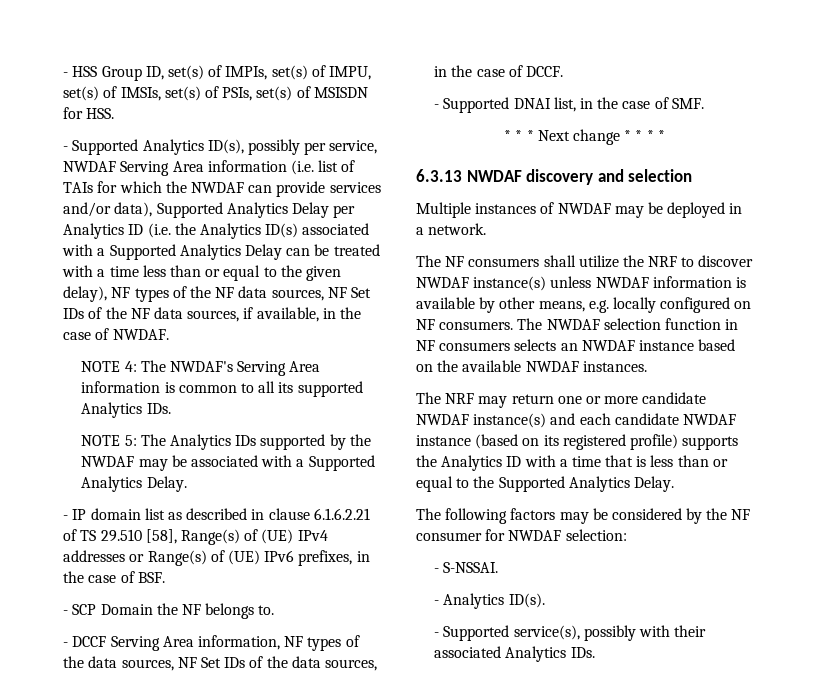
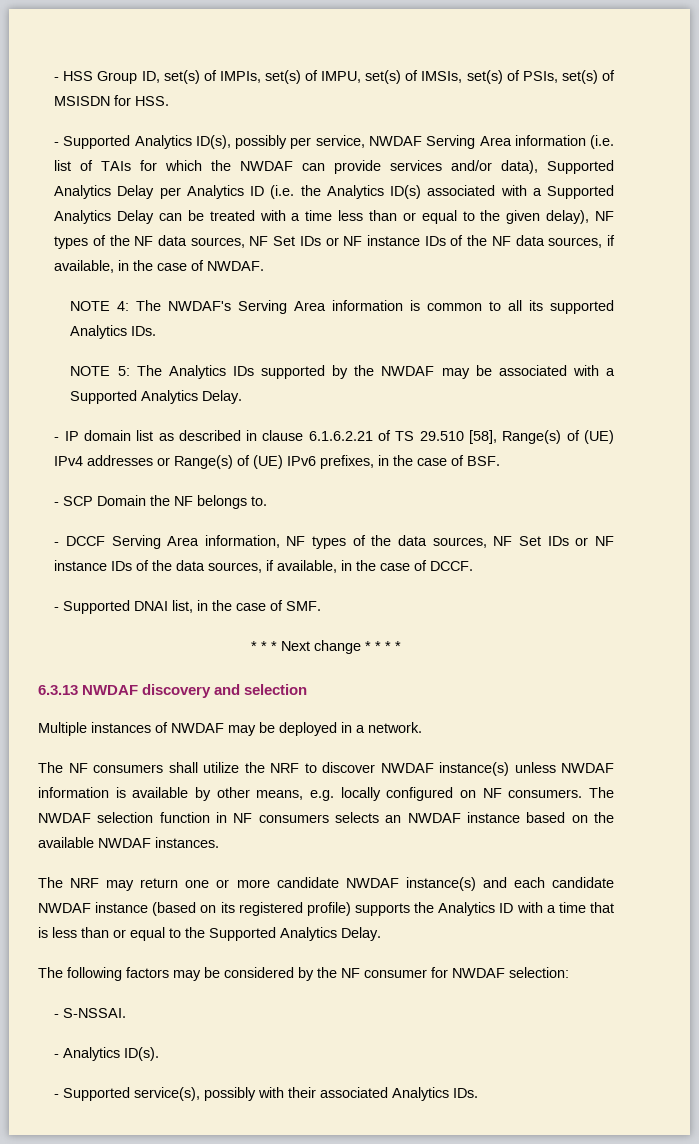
(85, 313) none -> [325,235,446,246] or NF instance IDs
[249,656,377,671] of the data sources, -> [575,536,614,546] [54,560,338,573] or NF instance IDs of the data sources, if available,

